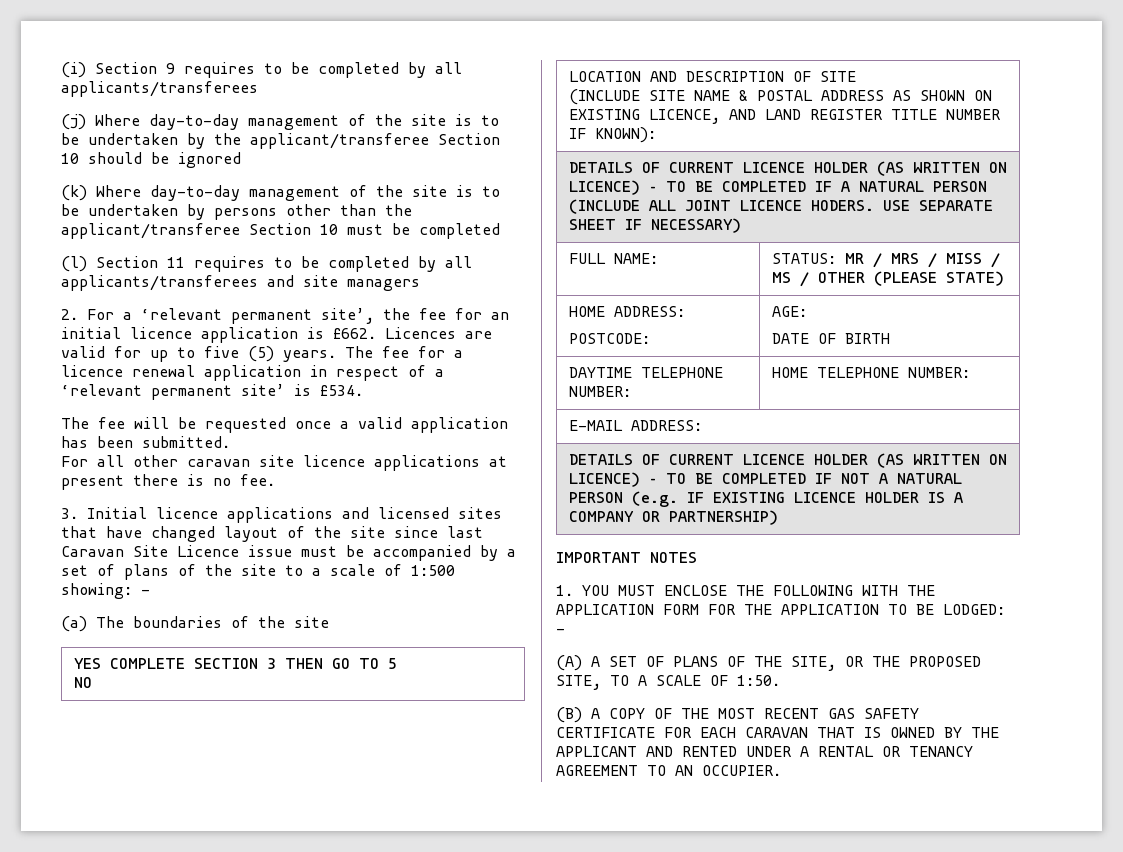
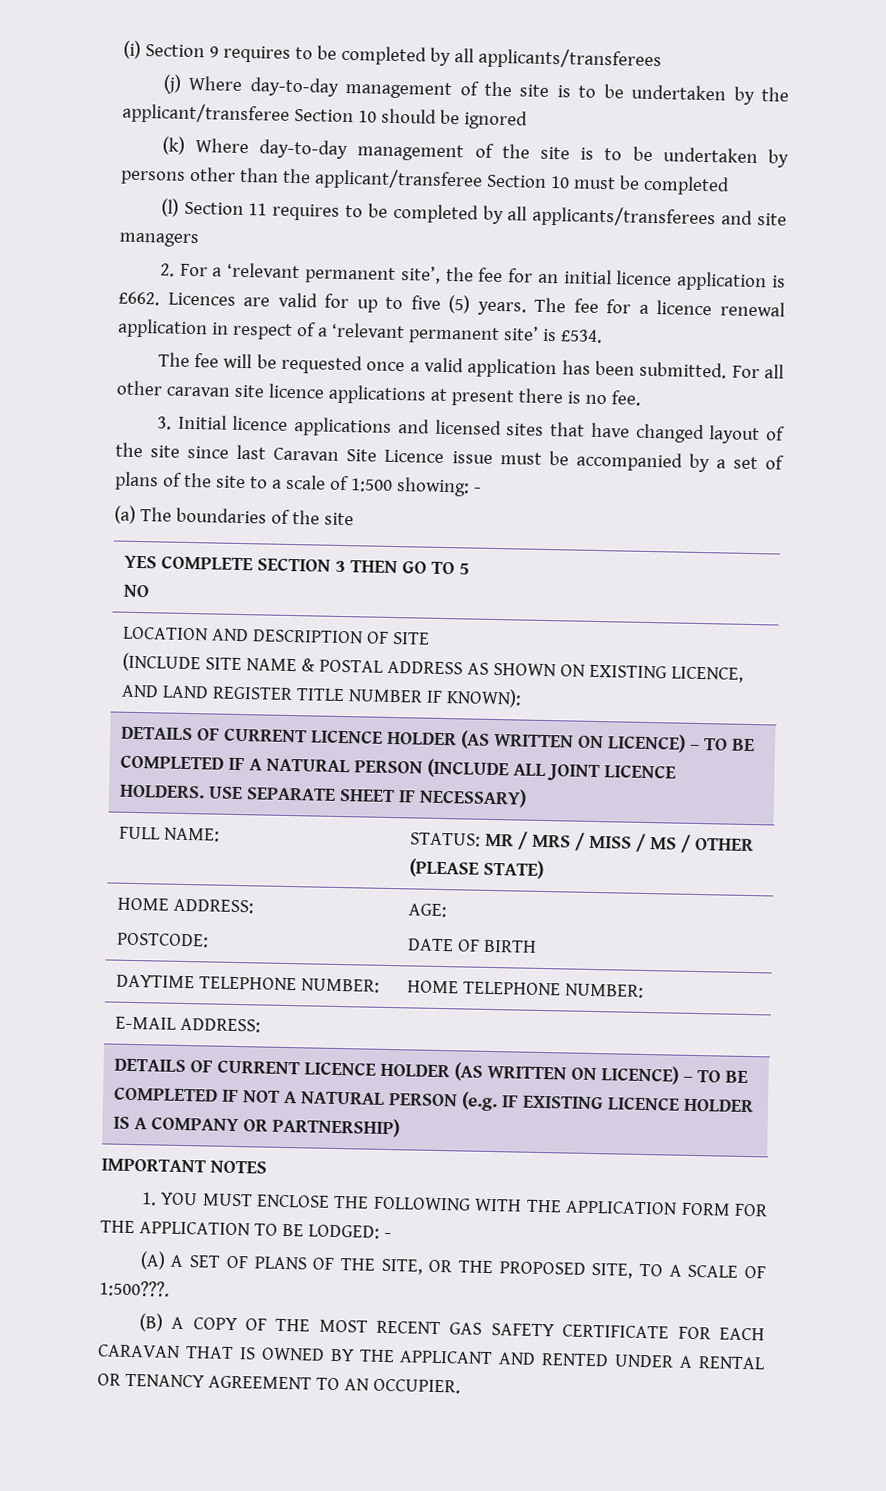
(230, 442) // -> (728, 370) none
[810,200,874,211] HODERS. -> [119,784,206,799] HOLDERS.
[737,675,780,686] 1:50. -> [99,1280,170,1297] 1:500???.

